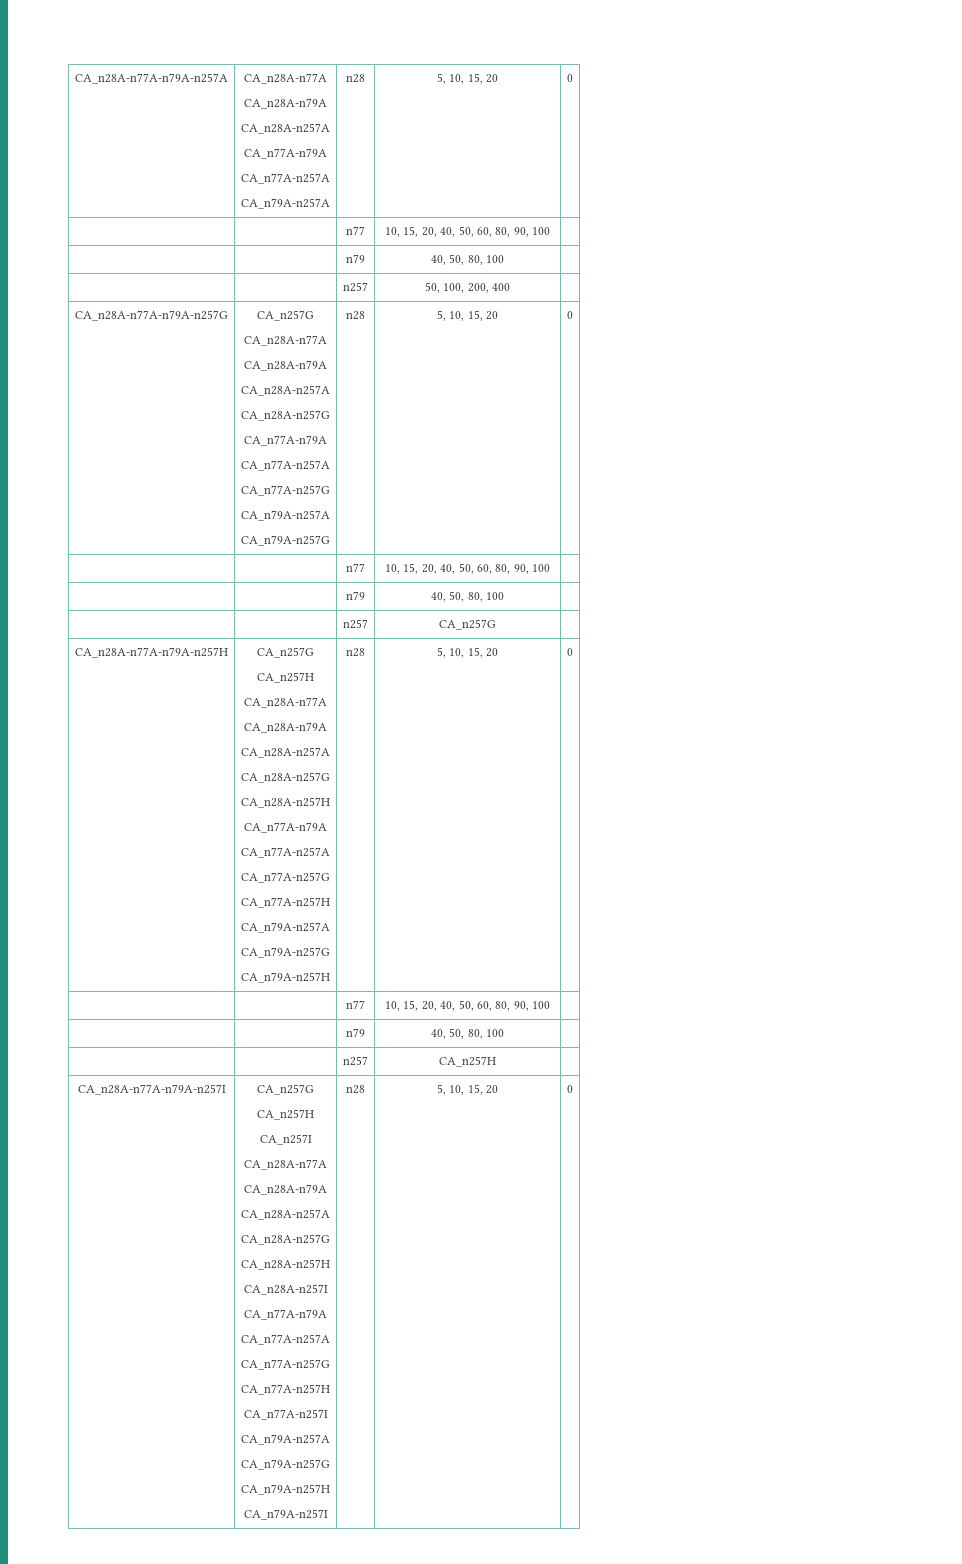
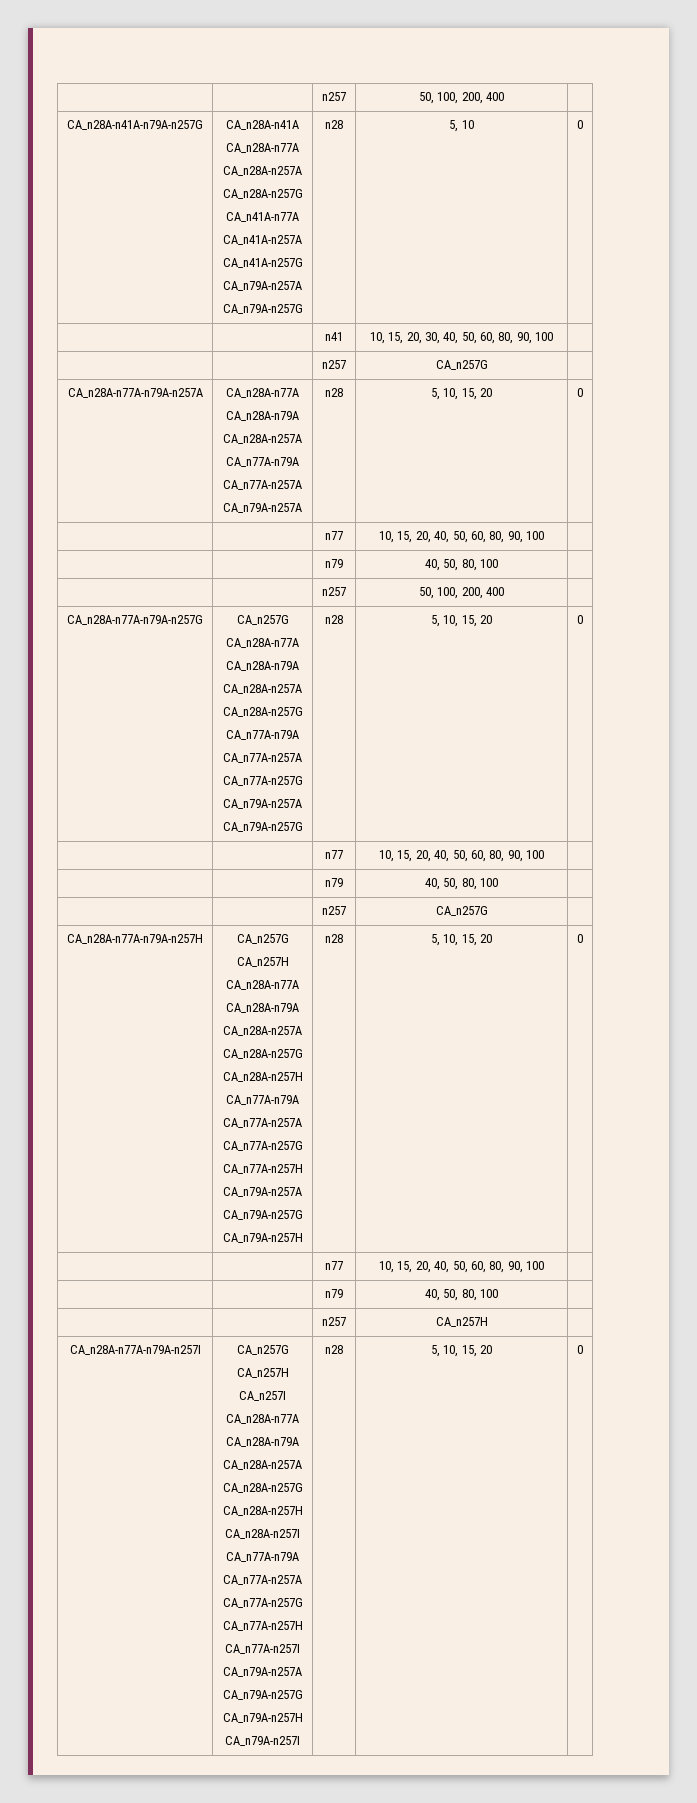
(75, 78) none -> [322,92,346,101] [418,92,505,104] [67,120,203,130] [226,120,299,130] [226,143,299,153] [223,166,302,176] [222,189,303,199] [226,212,299,222] [223,235,302,245] [222,258,303,268] [223,281,302,291] [222,304,303,314] [325,120,343,129] [449,120,474,132] [577,120,583,129] [325,332,343,341] [369,332,554,344] [322,360,346,369] [435,360,488,370] | | n257 | 50, 100, 200, 400 | // CA_n28A-n41A-n79A-n257G | CA_n28A-n41A // CA_n28A-n77A // CA_n28A-n257A // CA_n28A-n257G // CA_n41A-n77A // CA_n41A-n257A // CA_n41A-n257G // CA_n79A-n257A // CA_n79A-n257G | n28 | 5, 10 | 0 // | | n41 | 10, 15, 20, 30, 40, 50, 60, 80, 90, 100 | // | | n257 | CA_n257G | //

